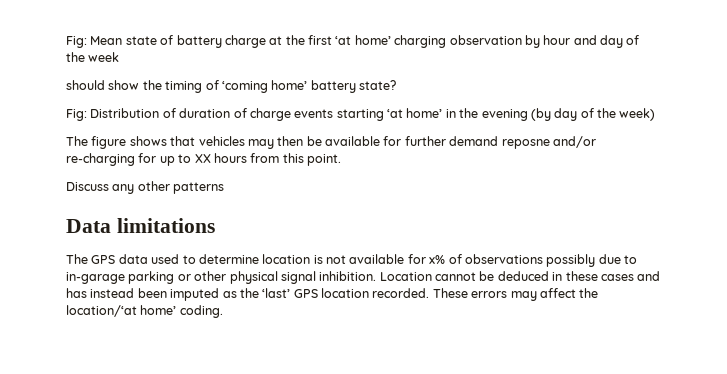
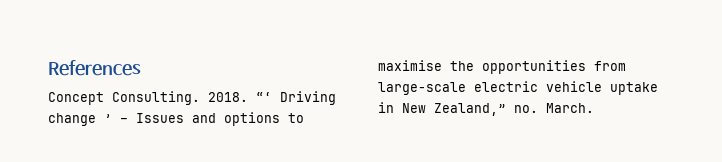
[66,35,640,48] [66,52,120,62] [66,80,396,93] [66,108,656,121] [66,136,596,149] [66,153,341,166] [66,181,225,194] [66,218,215,233] [66,254,637,267] [66,271,661,284] [66,288,599,301] [66,305,223,318] Fig: Mean state of battery charge at the first ‘at home’ charging observation by hour and day of the week // should show the timing of ‘coming home’ battery state? // Fig: Distribution of duration of charge events starting ‘at home’ in the evening (by day of the week) // The figure shows that vehicles may then be available for further demand reposne and/or re-charging for up to XX hours from this point. // Discuss any other patterns // Data limitations // The GPS data used to determine location is not available for x% of observations possibly due to in-garage parking or other physical signal inhibition. Location cannot be deduced in these cases and has instead been imputed as the ‘last’ GPS location recorded. These errors may affect the location/‘at home’ coding. -> [48,60,141,76] [48,91,336,105] [48,112,304,126] [378,60,626,74] [378,81,658,95] [378,102,594,116] References // Concept Consulting. 2018. “‘ Driving change ’ – Issues and options to maximise the opportunities from large-scale electric vehicle uptake in New Zealand,” no. March.

